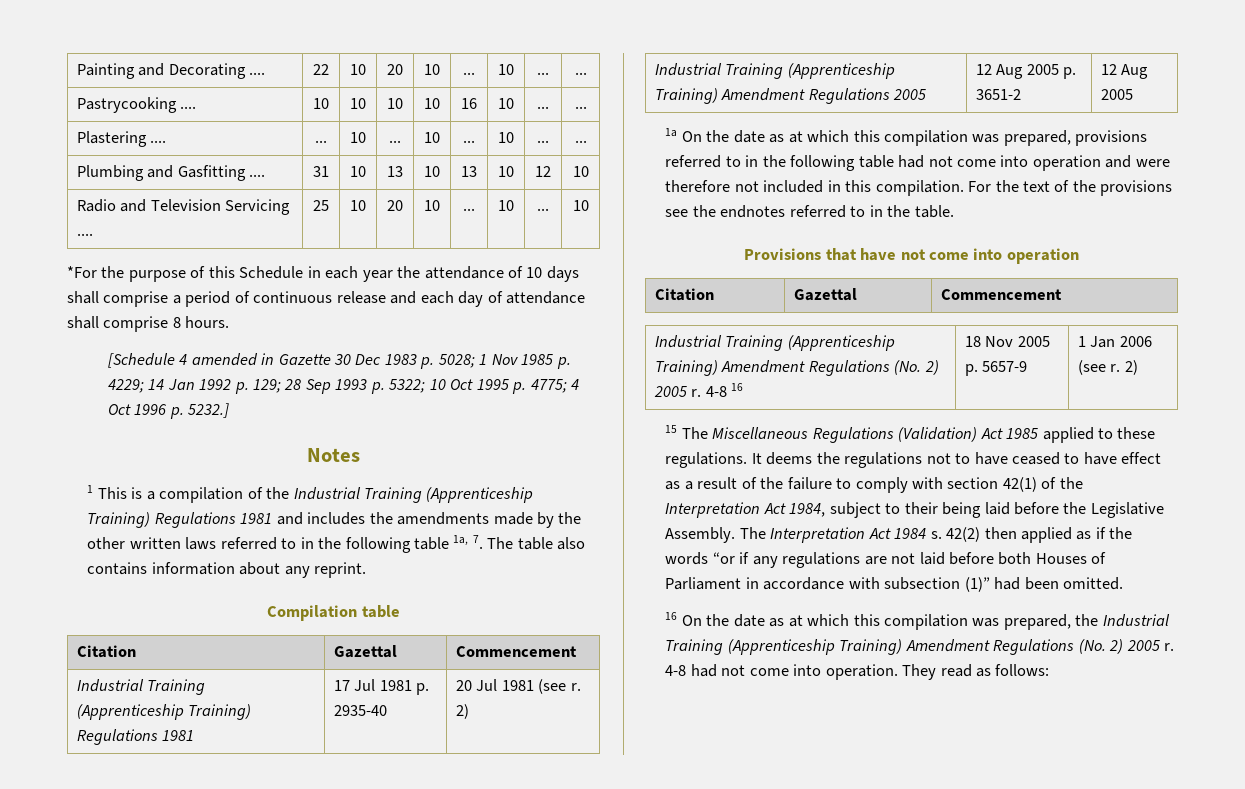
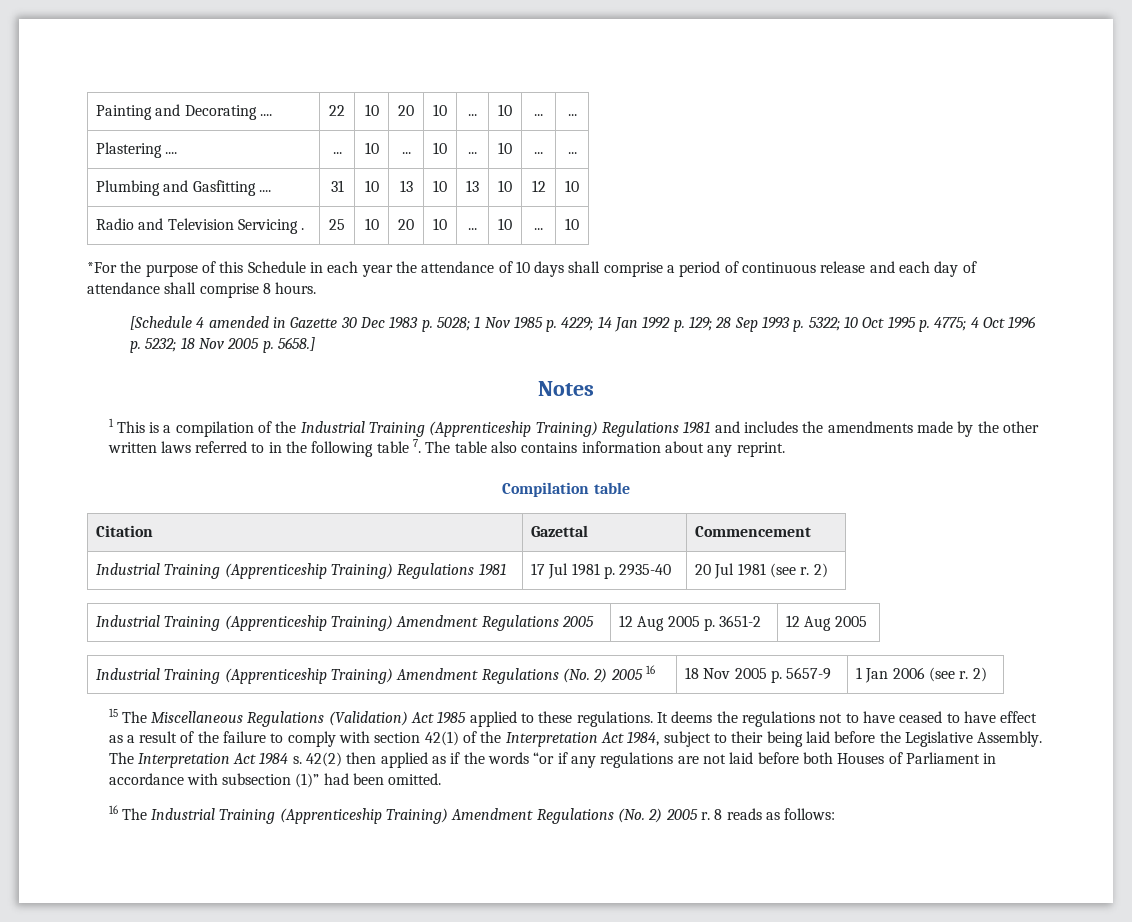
[77,97,197,113] [313,98,329,109] [350,98,366,109] [387,98,403,109] [424,98,440,109] [461,98,477,109] [498,98,514,109] [537,106,549,109] [574,106,587,109] // Pastrycooking .... | 10 | 10 | 10 | 10 | 16 | 10 | ... | ... -> (577, 115) none
[77,233,94,236] .... -> [301,228,305,230] .
[188,403,230,418] 5232.] -> [145,337,315,353] 5232; 18 Nov 2005 p. 5658.]
[453,535,469,545] 1a, -> (409, 447) none
[665,128,1148,146] [665,155,1170,171] [665,180,1173,196] [665,205,954,218] [744,248,1079,264] [655,288,715,301] [794,288,858,301] [941,289,1063,300] [655,335,895,351] [655,360,939,376] [654,386,727,397] // 1a On the date as at which this compilation was prepared, provisions referred to in the following table had not come into operation and were therefore not included in this compilation. For the text of the provisions see the endnotes referred to in the table. // Provisions that have not come into operation // Citation | Gazettal | Commencement // Industrial Training (Apprenticeship Training) Amendment Regulations (No. 2) 2005 r. 4-8 -> [96,668,643,684] // Industrial Training (Apprenticeship Training) Amendment Regulations (No. 2) 2005
[681,614,1099,630] On the date as at which this compilation was prepared, the -> [121,808,147,820] The
[665,664,972,680] 4-8 had not come into operation. They read -> [714,808,762,820] 8 reads

